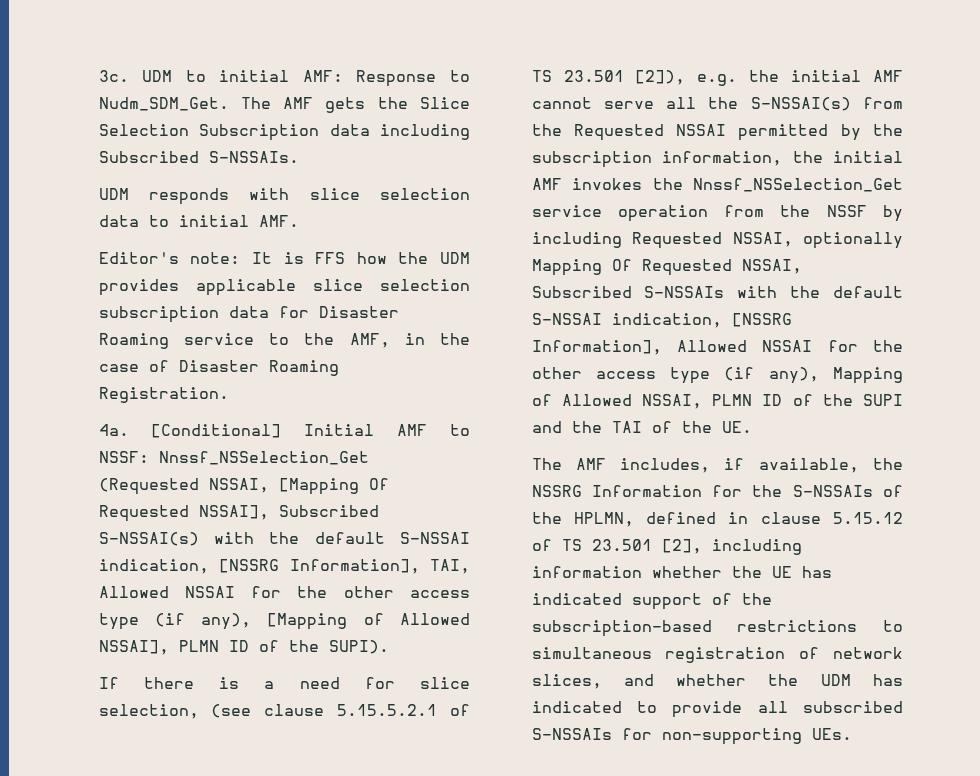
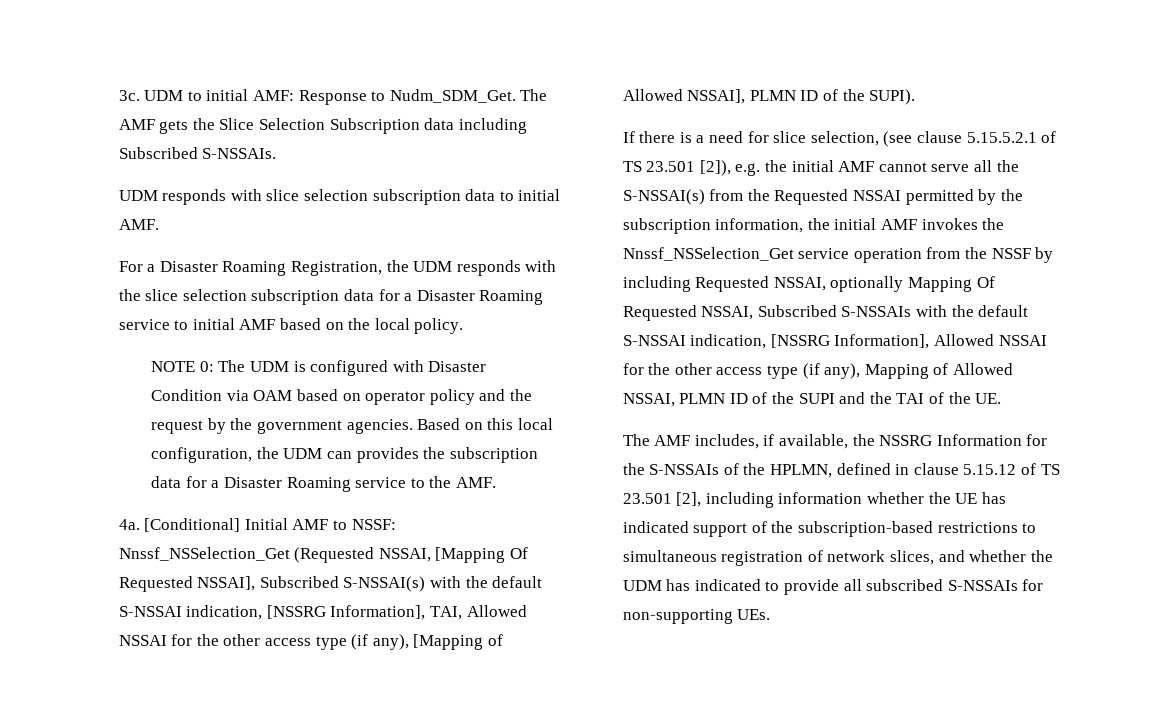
(470, 194) none -> [372,189,461,205] subscription
[98,252,471,264] [98,279,296,296] Editor's note: It is FFS how the UDM provides applicable -> [118,260,557,276] [118,289,141,301] For a Disaster Roaming Registration, the UDM responds with the
(309, 312) none -> [404,290,544,305] [118,318,464,334] [151,360,487,376] [151,389,533,405] [151,418,554,434] [151,447,538,463] [151,476,220,488] a Disaster Roaming service to initial AMF based on the local policy. // NOTE 0: The UDM is configured with Disaster Condition via OAM based on operator policy and the request by the government agencies. Based on this local configuration, the UDM can provides the subscription data for a
[349,333,470,348] [98,360,339,376] [98,387,229,403] AMF, in the case of Disaster Roaming Registration. -> [456,477,497,488] AMF.

